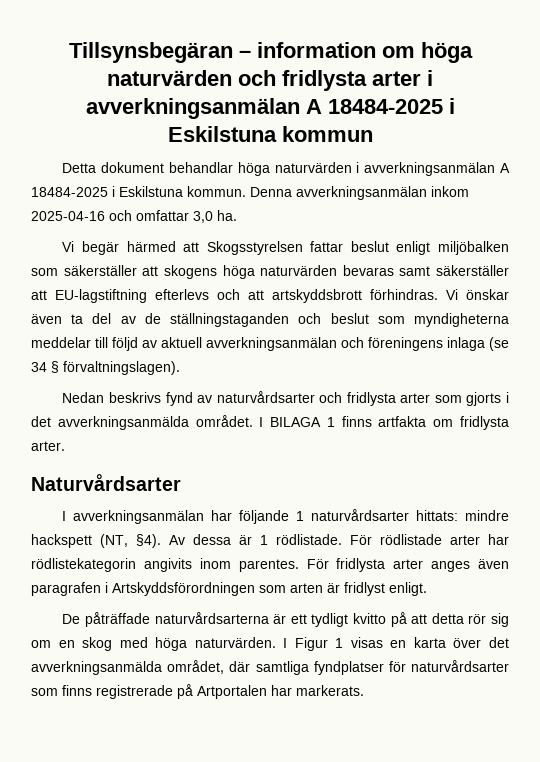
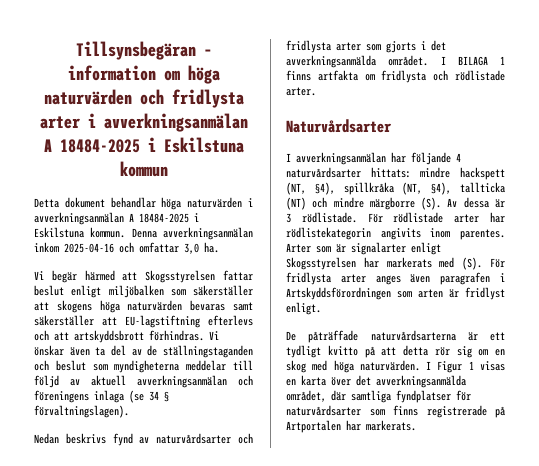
(509, 423) none -> [433,70,505,81] och rödlistade
[296,511,305,521] 1 -> [456,153,461,162] 4
[136,534,161,548] §4). -> [314,182,505,195] [286,197,442,210] §4), spillkråka (NT, §4), tallticka (NT) och mindre märgborre (S).
[260,535,268,545] 1 -> [286,213,291,223] 3
(299, 565) none -> [286,242,441,255] [286,257,483,270] Arter som är signalarter enligt Skogsstyrelsen har markerats med (S).

